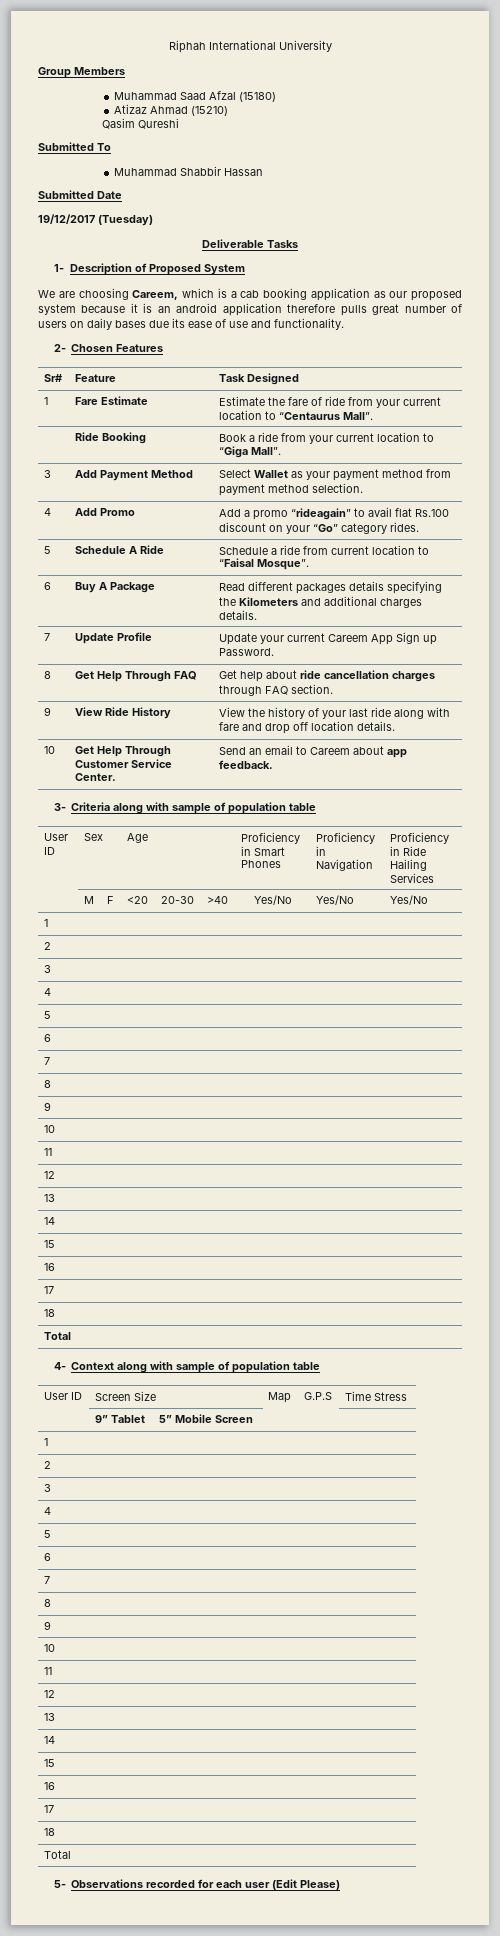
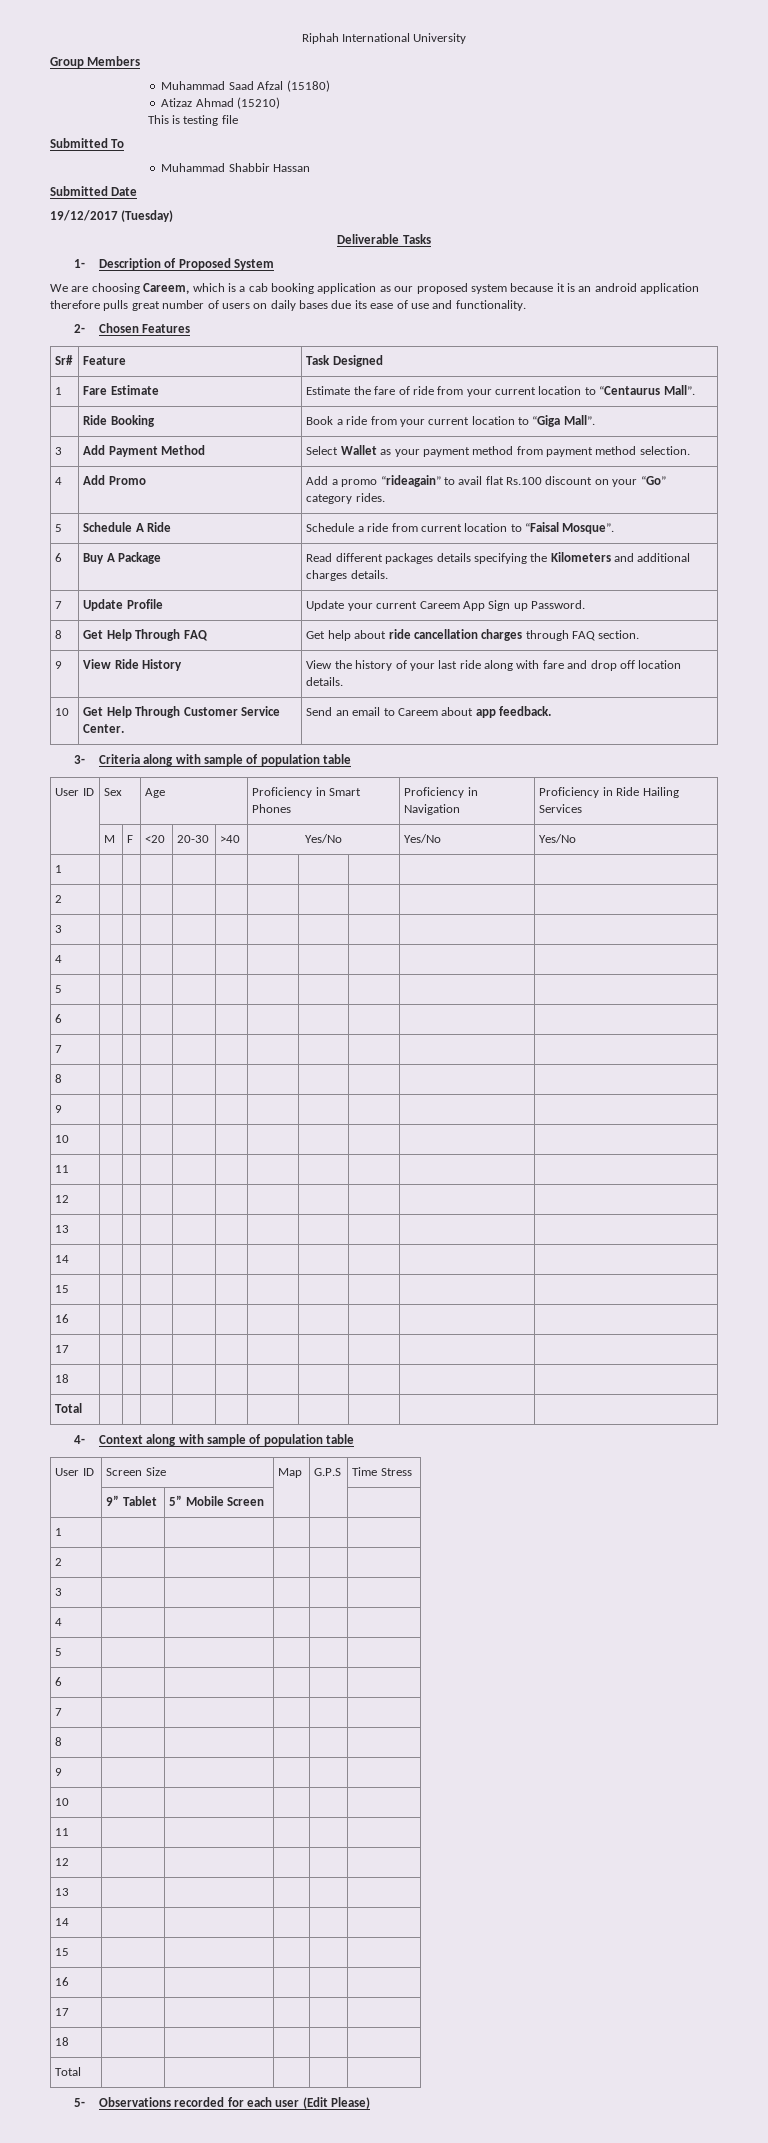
[101,118,179,129] Qasim Qureshi -> [147,115,238,126] This is testing file

